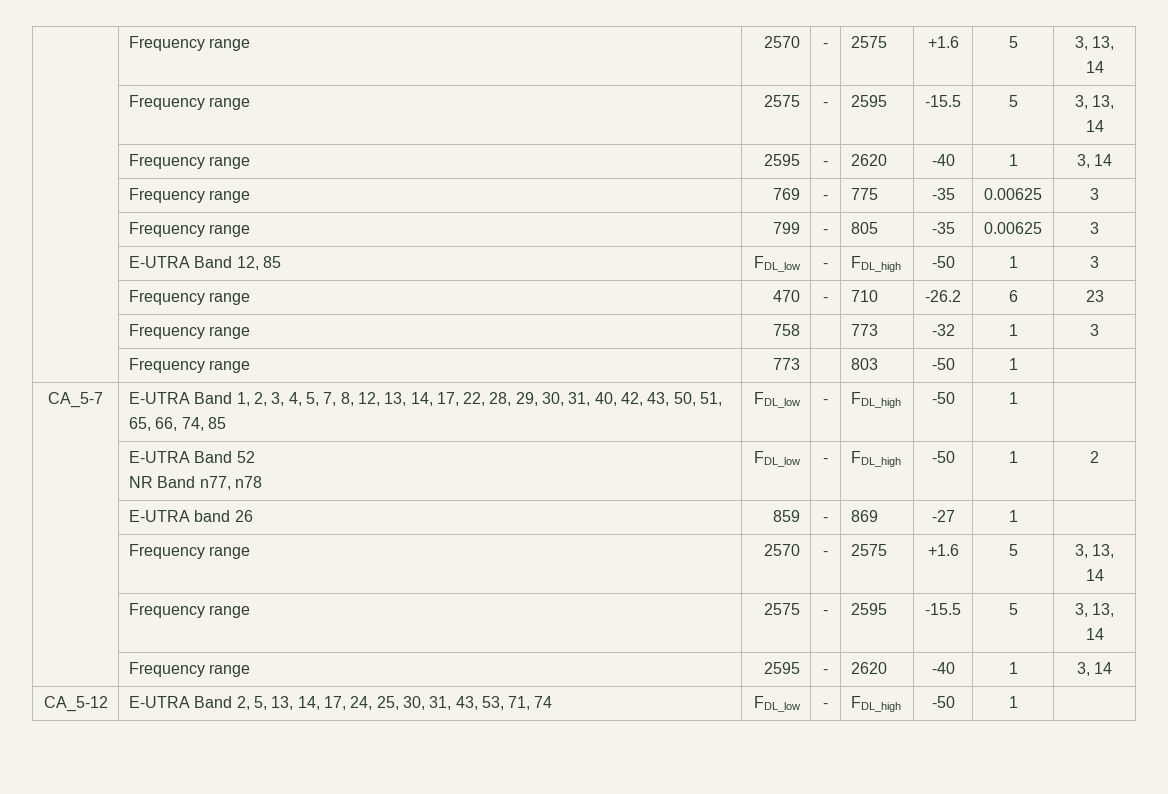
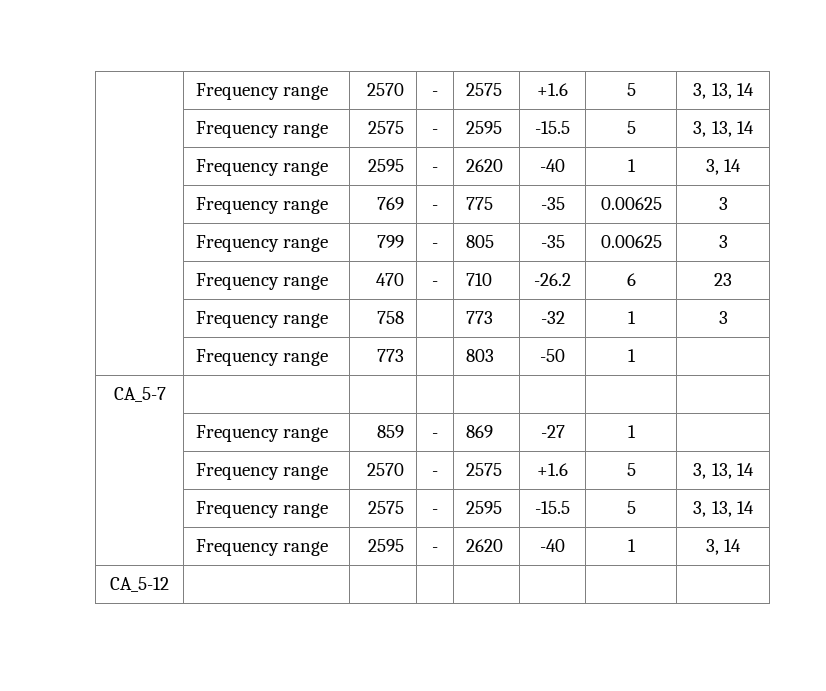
[128,256,281,270] [754,256,801,272] [823,263,828,268] [850,256,901,272] [931,256,955,268] [1008,256,1018,268] [1090,256,1099,268] // | E-UTRA Band 12, 85 | FDL_low | - | FDL_high | -50 | 1 | 3 -> (728, 241) none
[128,392,723,406] [128,417,226,431] [754,392,801,408] [823,399,828,404] [850,392,901,408] [931,392,955,404] [1008,392,1018,404] [128,451,255,463] [128,476,262,490] [754,451,801,467] [823,458,828,463] [850,451,901,467] [931,451,955,463] [1008,451,1018,463] [1090,451,1099,463] [128,510,253,522] E-UTRA Band 1, 2, 3, 4, 5, 7, 8, 12, 13, 14, 17, 22, 28, 29, 30, 31, 40, 42, 43, 50, 51, 65, 66, 74, 85 | FDL_low | - | FDL_high | -50 | 1 | // | E-UTRA Band 52 // NR Band n77, n78 | FDL_low | - | FDL_high | -50 | 1 | 2 // | E-UTRA band 26 -> [196,425,329,442] | | | | | | // | Frequency range
[128,696,553,710] [754,696,801,712] [823,703,828,708] [850,696,901,712] [931,696,955,708] [1008,696,1018,708] E-UTRA Band 2, 5, 13, 14, 17, 24, 25, 30, 31, 43, 53, 71, 74 | FDL_low | - | FDL_high | -50 | 1 -> (169, 584) | | | | |

